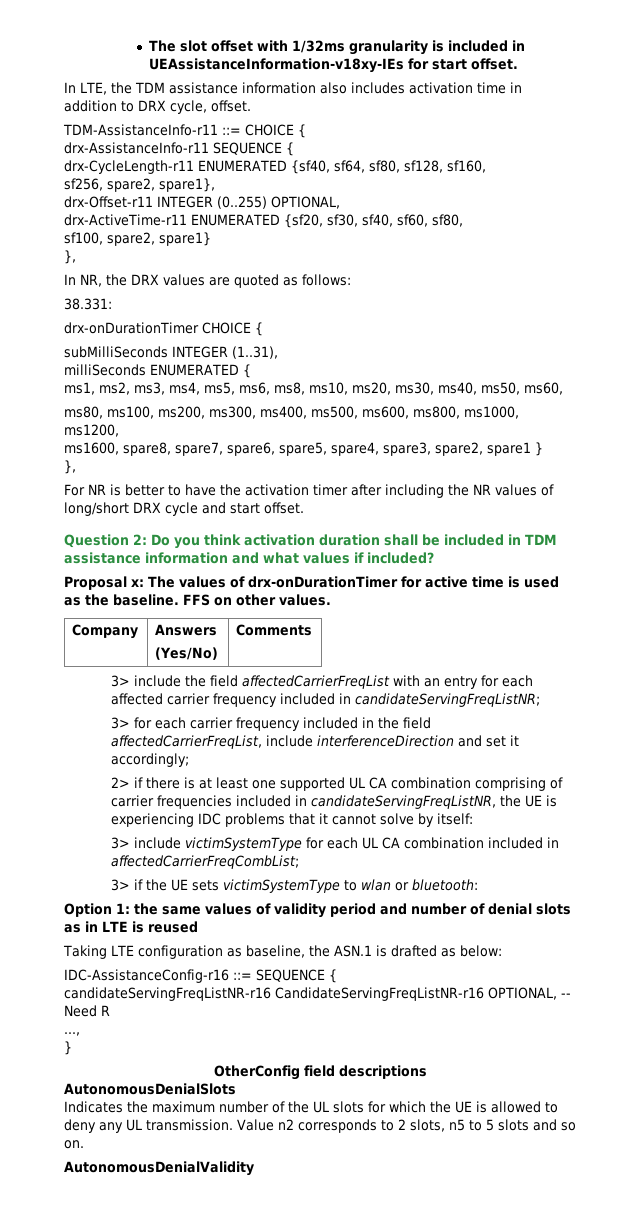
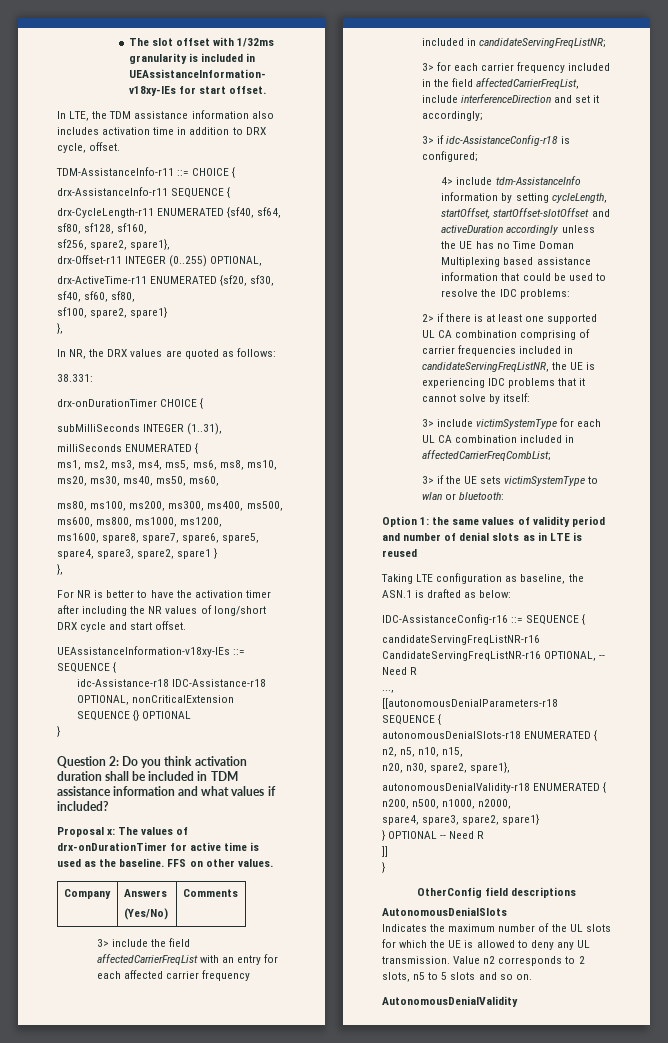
(304, 508) none -> [57,646,246,657] [57,662,117,673] [76,679,266,687] [76,695,234,705] [76,710,191,721] [57,726,60,737] // UEAssistanceInformation-v18xy-IEs ::= SEQUENCE { // idc-Assistance-r18 IDC-Assistance-r18 OPTIONAL, nonCriticalExtension SEQUENCE {} OPTIONAL // }
(190, 760) none -> [421,135,570,146] [421,151,478,162] [441,176,581,185] [441,192,607,203] [441,208,610,219] [441,225,595,235] [441,241,574,249] [441,257,591,267] [441,272,606,281] [441,289,570,299] // 3> if idc-AssistanceConfig-r18 is configured; // 4> include tdm-AssistanceInfo information by setting cycleLength, startOffset, startOffset-slotOffset and activeDuration accordingly unless the UE has no Time Doman Multiplexing based assistance information that could be used to resolve the IDC problems:
(80, 1034) none -> [382,698,558,709] [382,714,442,725] [382,730,598,741] [382,747,464,757] [382,762,511,773] [382,782,607,793] [382,799,512,809] [382,814,540,825] [382,830,485,841] [382,846,388,857] // [[autonomousDenialParameters-r18 SEQUENCE { // autonomousDenialSlots-r18 ENUMERATED { n2, n5, n10, n15, // n20, n30, spare2, spare1}, // autonomousDenialValidity-r18 ENUMERATED { n200, n500, n1000, n2000, // spare4, spare3, spare2, spare1} // } OPTIONAL -- Need R // ]]

